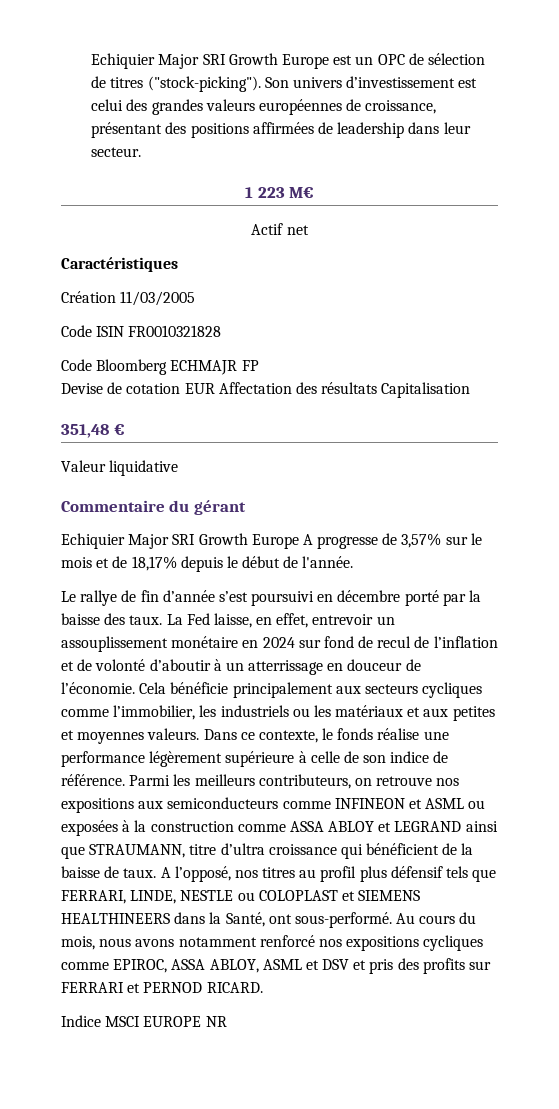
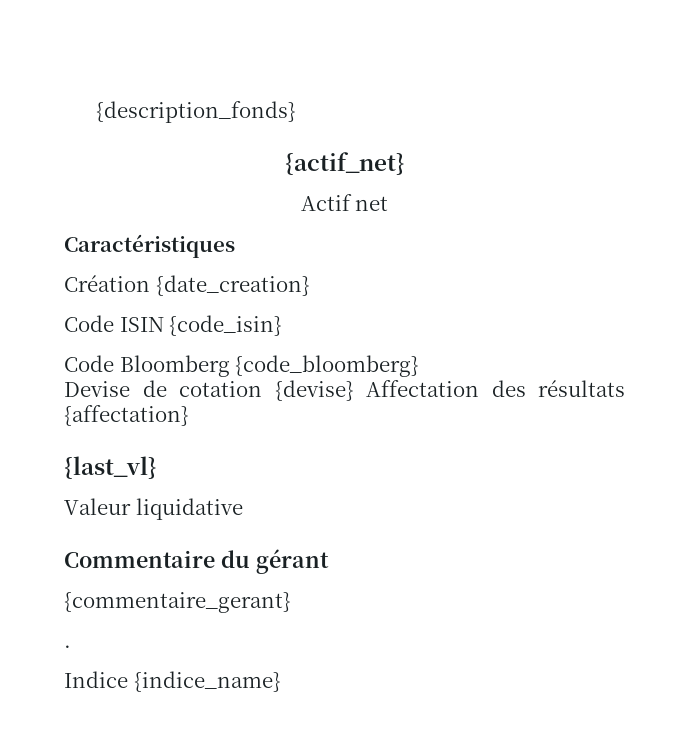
[91,53,485,69] [91,76,478,92] [91,99,437,115] [91,122,471,138] [91,147,142,157] [244,187,315,198] Echiquier Major SRI Growth Europe est un OPC de sélection de titres ("stock-picking"). Son univers d’investissement est celui des grandes valeurs européennes de croissance, présentant des positions affirmées de leadership dans leur secteur. // 1 223 M€ -> [96,101,297,123] [284,152,405,175] {description_fonds} // {actif_net}
[120,291,196,306] 11/03/2005 -> [155,275,310,296] {date_creation}
[128,325,222,337] FR0010321828 -> [169,315,283,336] {code_isin}
[170,360,259,375] ECHMAJR FP -> [235,355,420,377] {code_bloomberg}
[184,383,215,394] EUR -> [274,380,354,401] {devise}
[381,382,471,398] [61,424,125,438] Capitalisation // 351,48 € -> [64,405,189,426] [64,456,157,479] {affectation} // {last_vl}
[61,533,482,549] [61,556,354,572] [61,590,482,606] [61,613,395,628] [61,636,498,652] [61,659,421,675] [61,682,483,698] [61,705,495,721] [61,728,449,744] [61,751,449,767] [61,774,460,789] [61,797,486,813] [61,820,498,836] [61,843,474,859] [61,866,497,882] [61,890,421,904] [61,912,477,928] [61,935,484,951] [61,958,492,974] [61,982,263,993] [61,1015,227,1027] Echiquier Major SRI Growth Europe A progresse de 3,57% sur le mois et de 18,17% depuis le début de l'année. // Le rallye de fin d’année s’est poursuivi en décembre porté par la baisse des taux. La Fed laisse, en effet, entrevoir un assouplissement monétaire en 2024 sur fond de recul de l’inflation et de volonté d’aboutir à un atterrissage en douceur de l’économie. Cela bénéficie principalement aux secteurs cycliques comme l’immobilier, les industriels ou les matériaux et aux petites et moyennes valeurs. Dans ce contexte, le fonds réalise une performance légèrement supérieure à celle de son indice de référence. Parmi les meilleurs contributeurs, on retrouve nos expositions aux semiconducteurs comme INFINEON et ASML ou exposées à la construction comme ASSA ABLOY et LEGRAND ainsi que STRAUMANN, titre d’ultra croissance qui bénéficient de la baisse de taux. A l’opposé, nos titres au profil plus défensif tels que FERRARI, LINDE, NESTLE ou COLOPLAST et SIEMENS HEALTHINEERS dans la Santé, ont sous-performé. Au cours du mois, nous avons notamment renforcé nos expositions cycliques comme EPIROC, ASSA ABLOY, ASML et DSV et pris des profits sur FERRARI et PERNOD RICARD. // Indice MSCI EUROPE NR -> [64,592,291,613] [64,645,71,648] [64,671,281,692] {commentaire_gerant} // . // Indice {indice_name}

